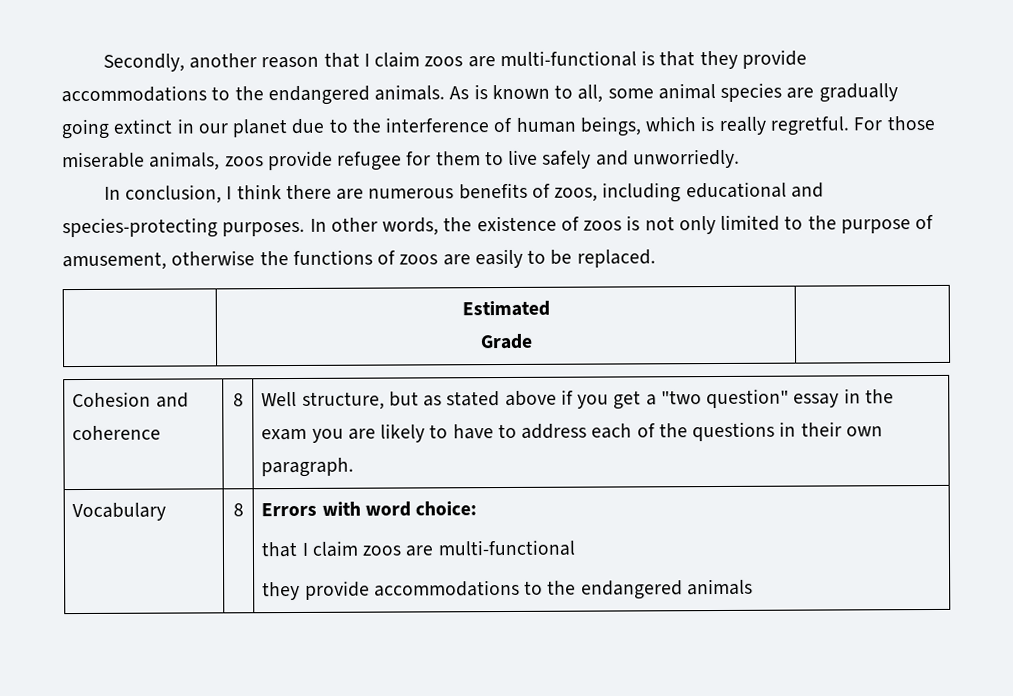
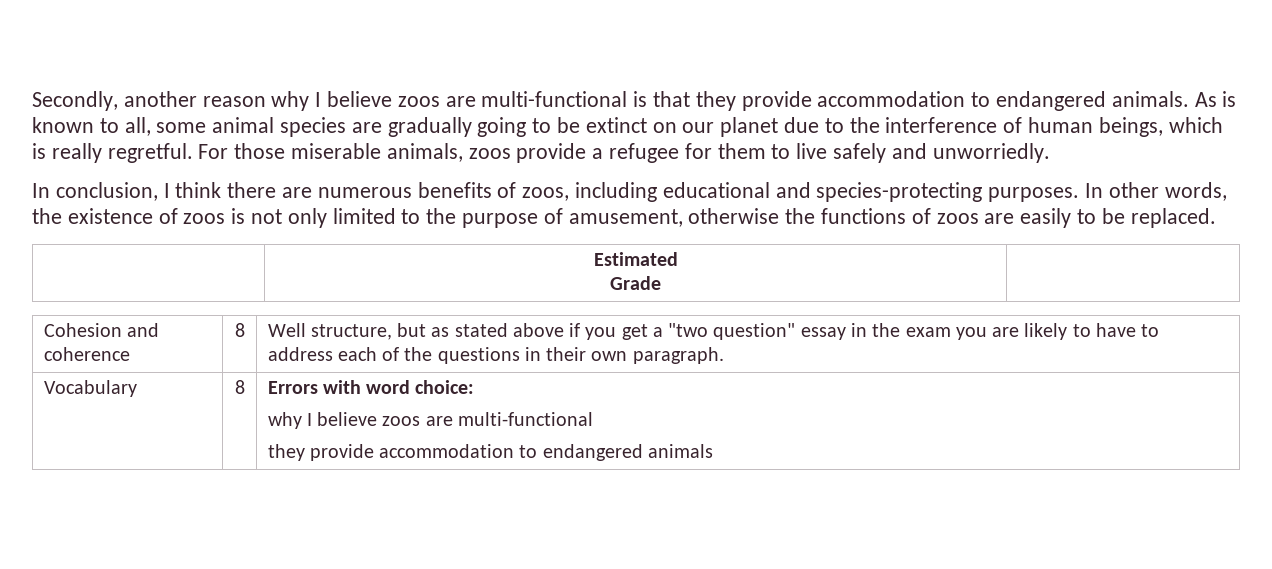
[323,51,421,68] that I claim -> [271,91,393,111] why I believe
[61,85,264,103] accommodations to the -> [817,91,991,107] accommodation to
[113,118,194,134] extinct in -> [532,117,677,133] to be extinct on
(333, 160) none -> [592,148,604,159] a
[261,540,358,558] that I claim -> [267,412,378,429] why I believe
[373,579,577,597] accommodations to the -> [379,444,538,458] accommodation to

